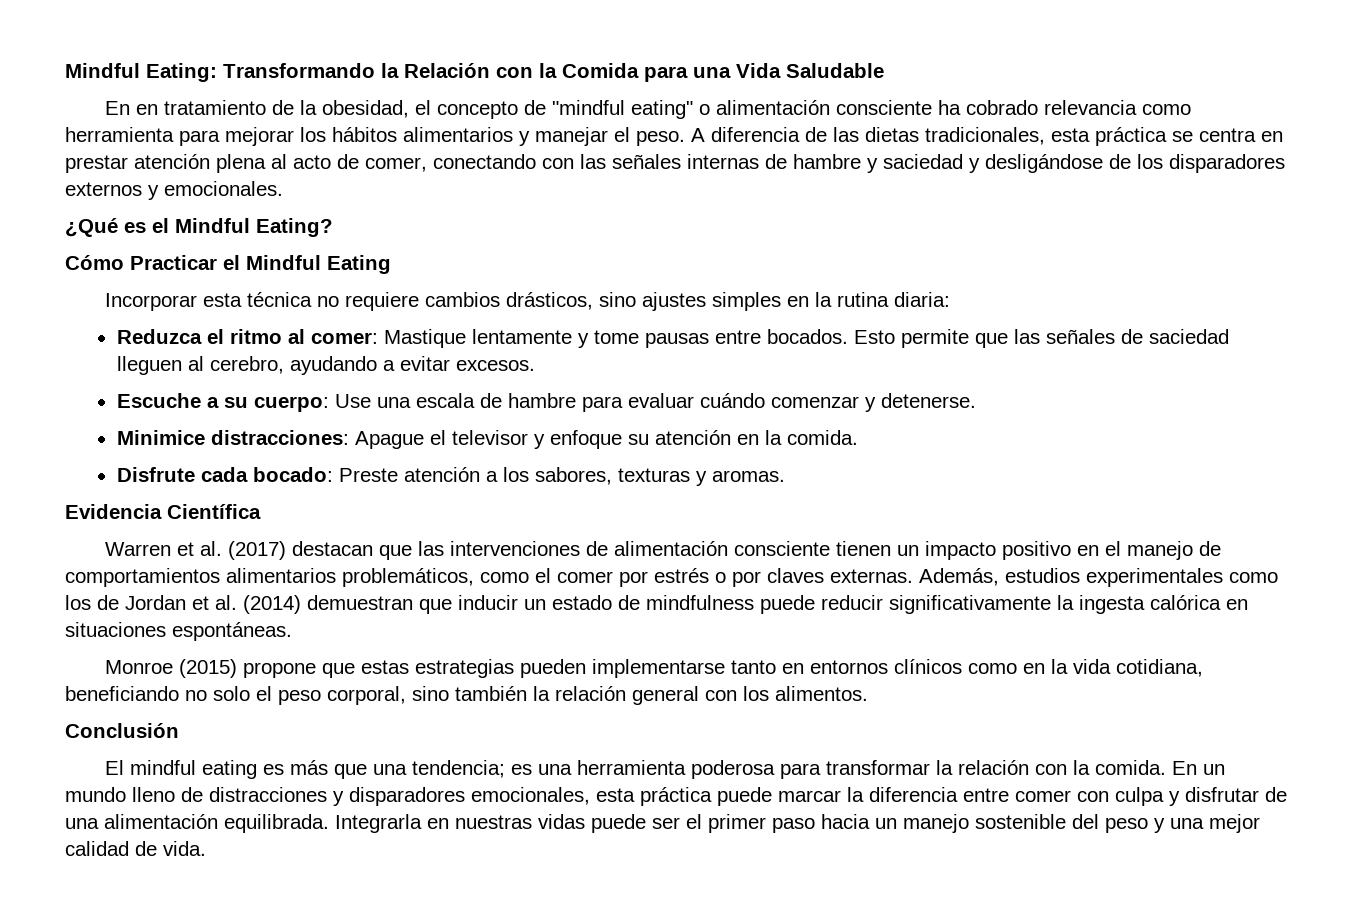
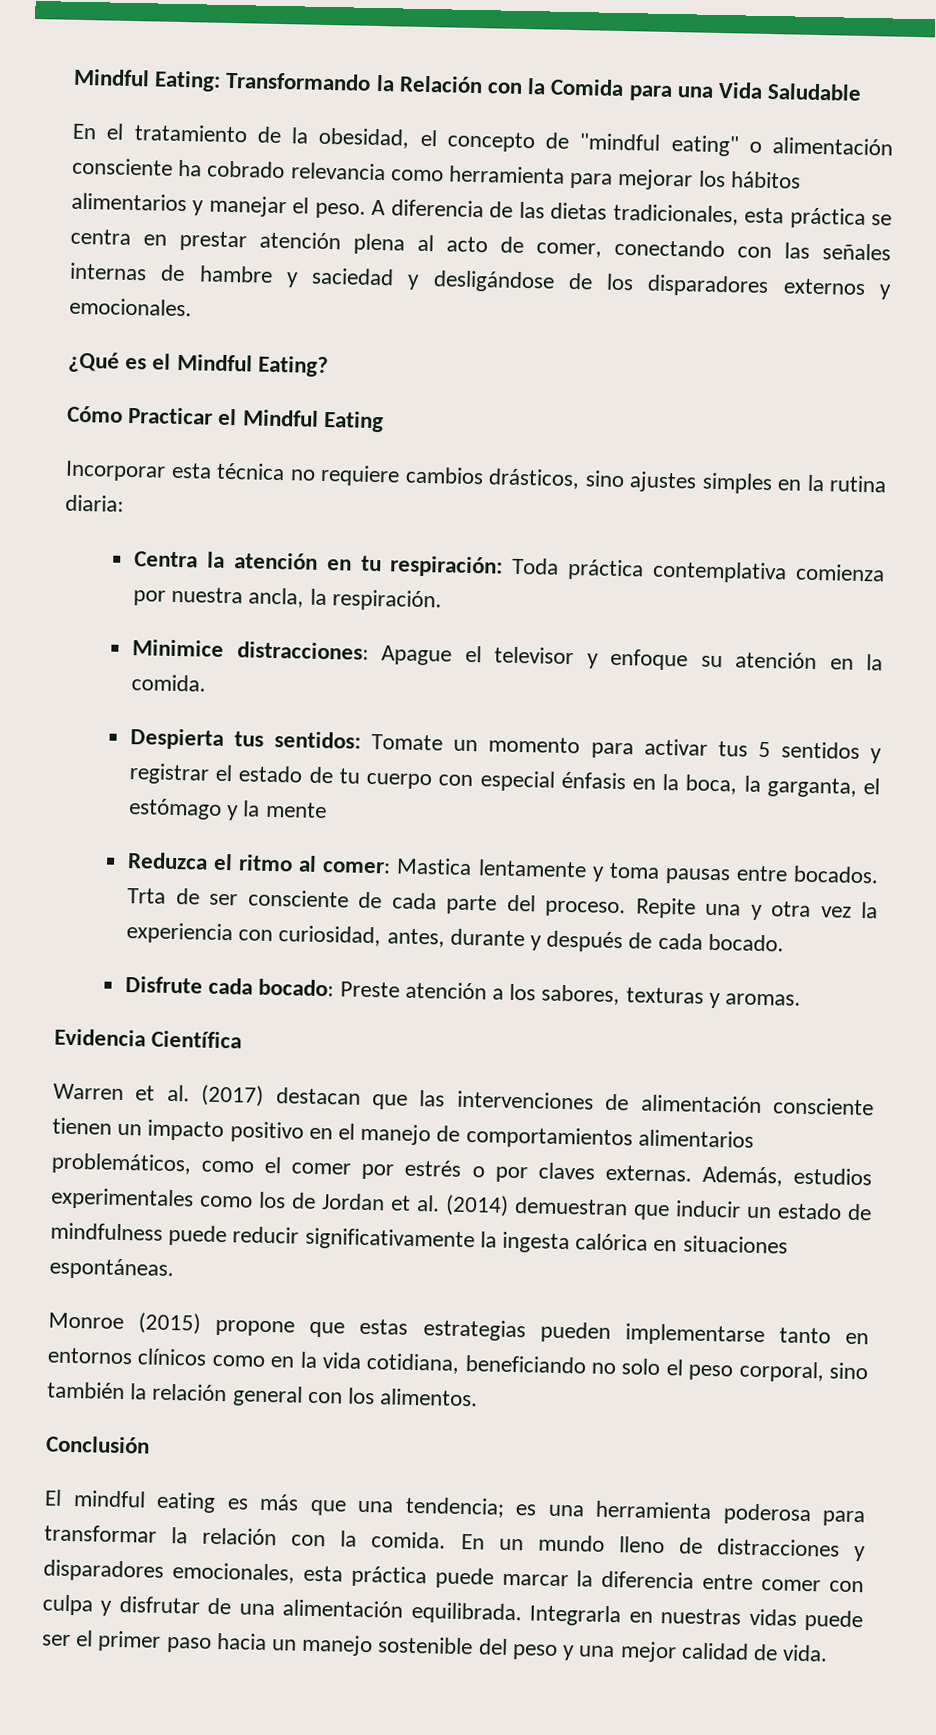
[135,104,158,115] en -> [106,123,125,140] el
[116,329,1229,348] [116,356,535,375] [116,393,976,412] Reduzca el ritmo al comer: Mastique lentamente y tome pausas entre bocados. Esto permite que las señales de saciedad lleguen al cerebro, ayudando a evitar excesos. // Escuche a su cuerpo: Use una escala de hambre para evaluar cuándo comenzar y detenerse. -> [134,551,885,584] [133,586,442,612] Centra la atención en tu respiración: Toda práctica contemplativa comienza por nuestra ancla, la respiración.
(858, 437) none -> [130,728,882,764] [129,763,881,798] [128,798,327,821] [127,852,879,885] [127,888,878,921] [126,922,784,953] // Despierta tus sentidos: Tomate un momento para activar tus 5 sentidos y registrar el estado de tu cuerpo con especial énfasis en la boca, la garganta, el estómago y la mente // Reduzca el ritmo al comer: Mastica lentamente y toma pausas entre bocados. Trta de ser consciente de cada parte del proceso. Repite una y otra vez la experiencia con curiosidad, antes, durante y después de cada bocado.

